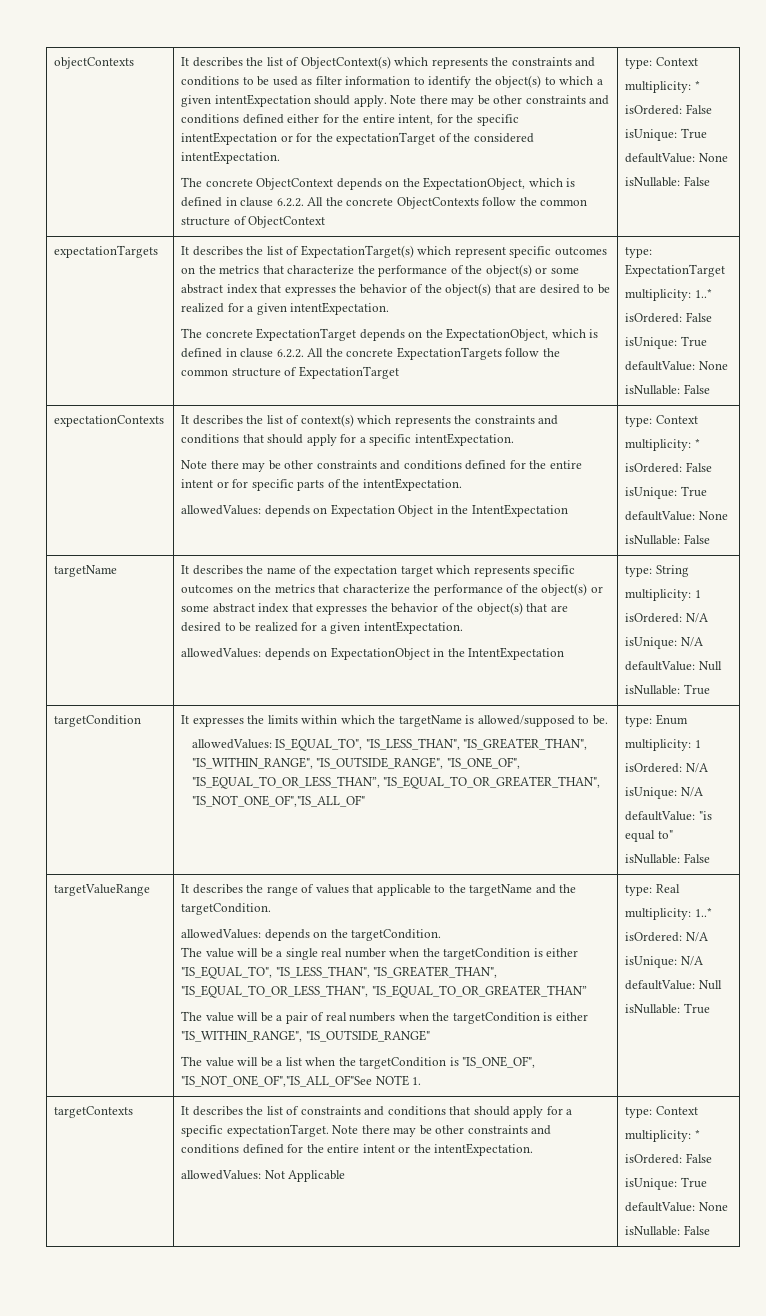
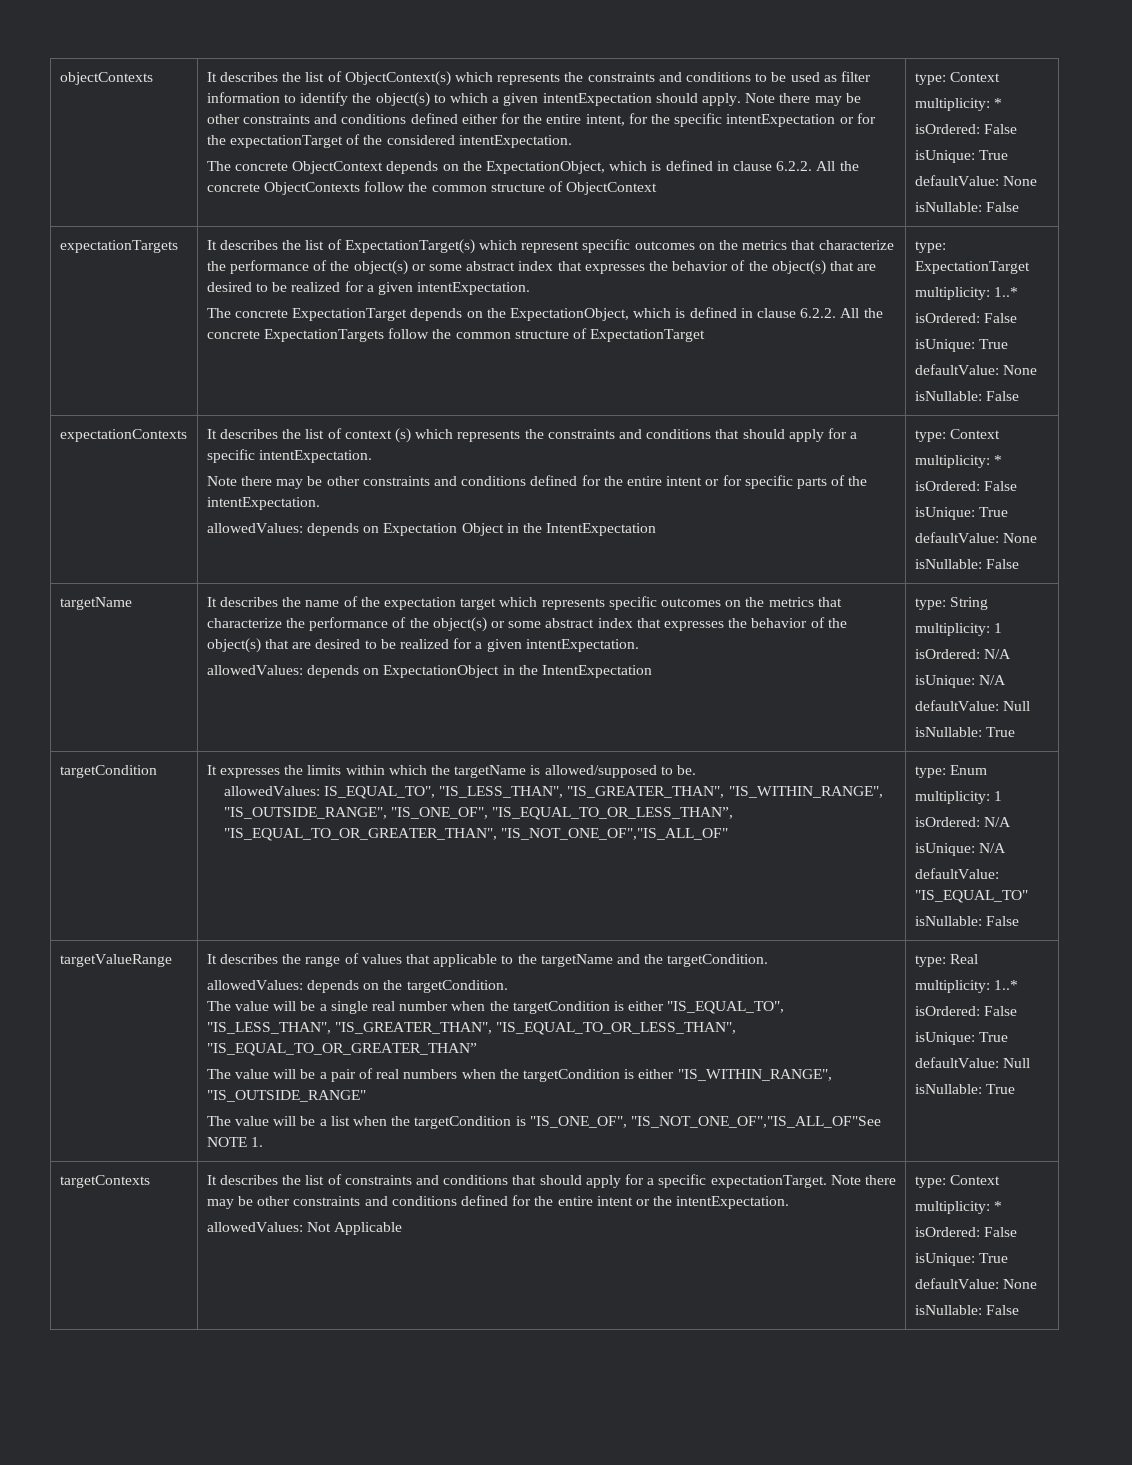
[300,414,354,427] context(s) -> [344,428,412,443] context (s)
[698,811,712,820] [625,830,673,842] "is equal to" -> [914,890,1028,903] "IS_EQUAL_TO"
[685,932,708,942] [625,956,703,968] N/A // isUnique: N/A -> [984,1006,1018,1016] [914,1032,1009,1045] False // isUnique: True

